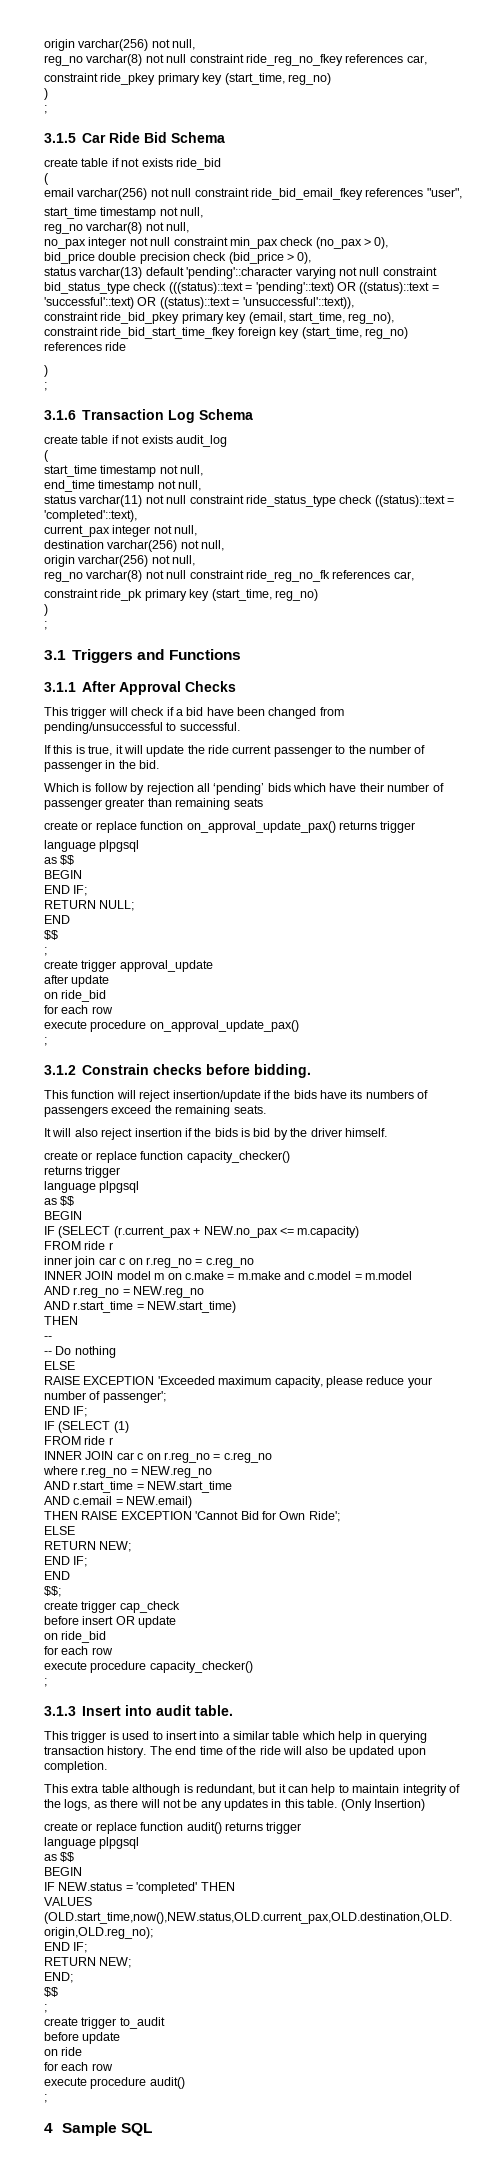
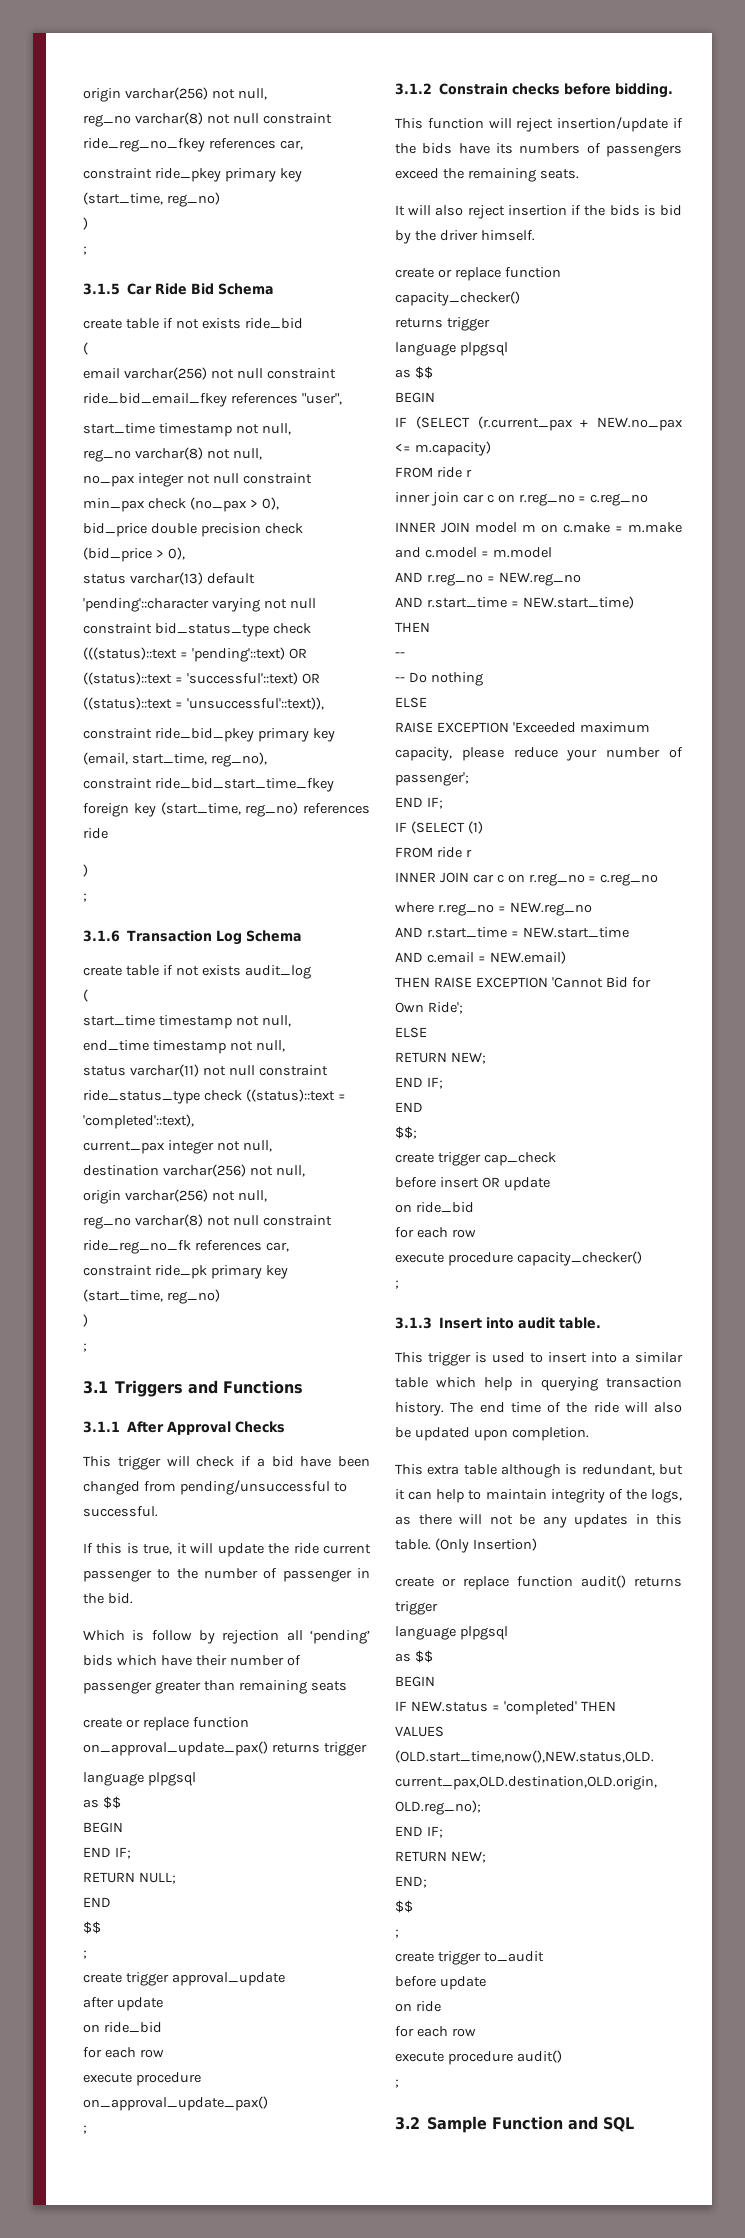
[44,2122,117,2136] 4 Sample -> [395,2116,599,2133] 3.2 Sample Function and

